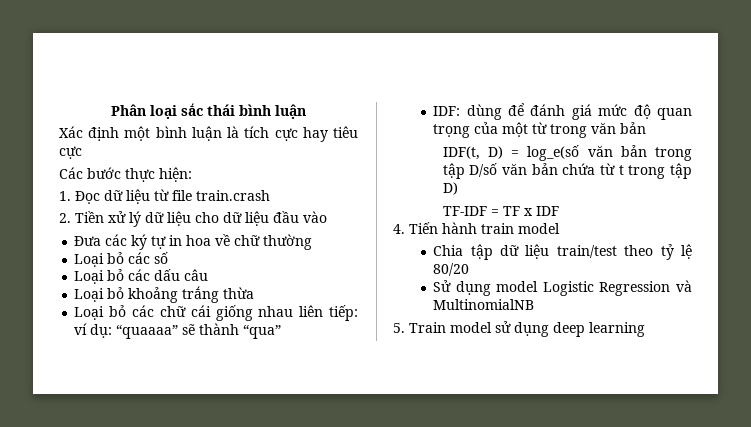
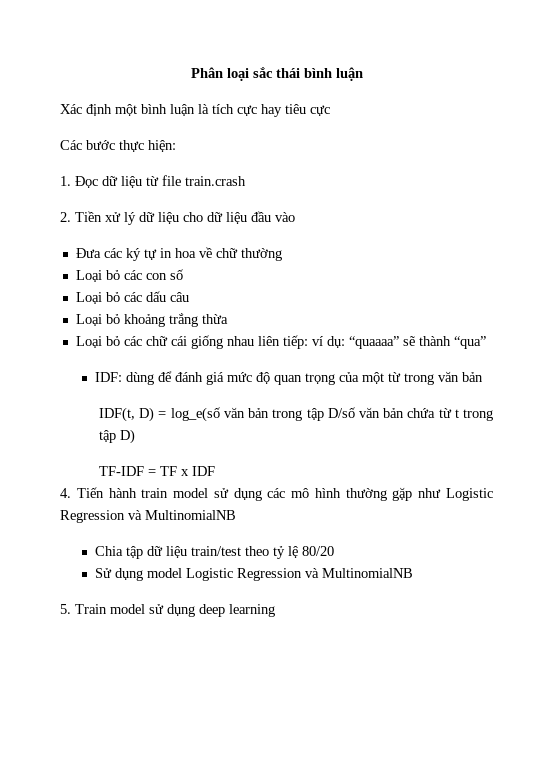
(151, 258) none -> [145,273,167,280] con
(560, 228) none -> [213,487,494,501] [60,510,236,523] sử dụng các mô hình thường gặp như Logistic Regression và MultinomialNB

